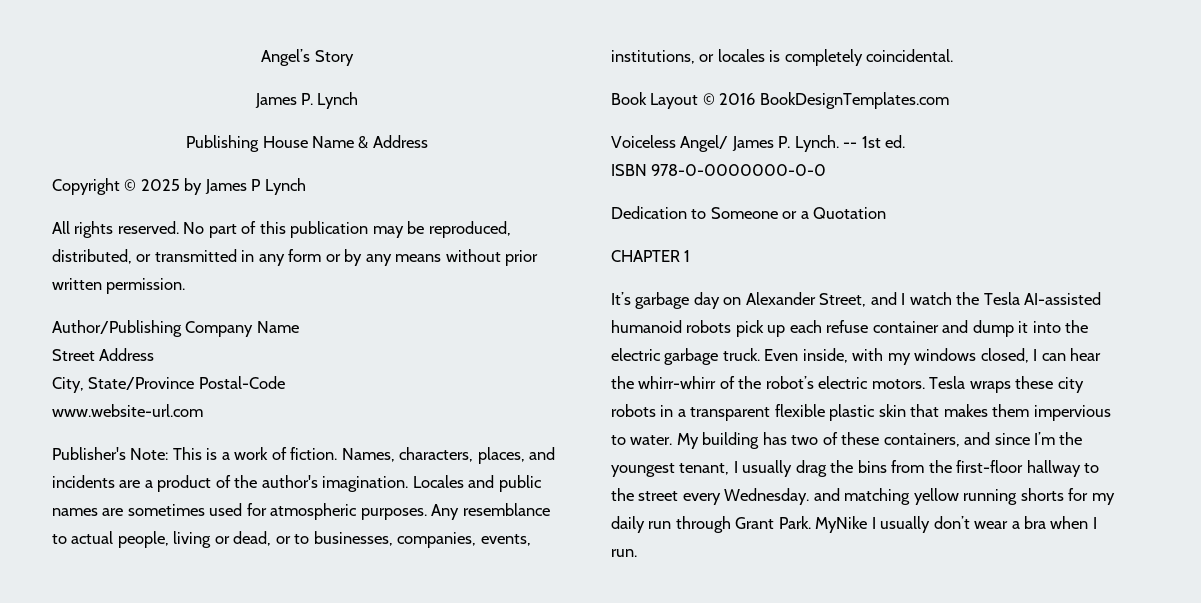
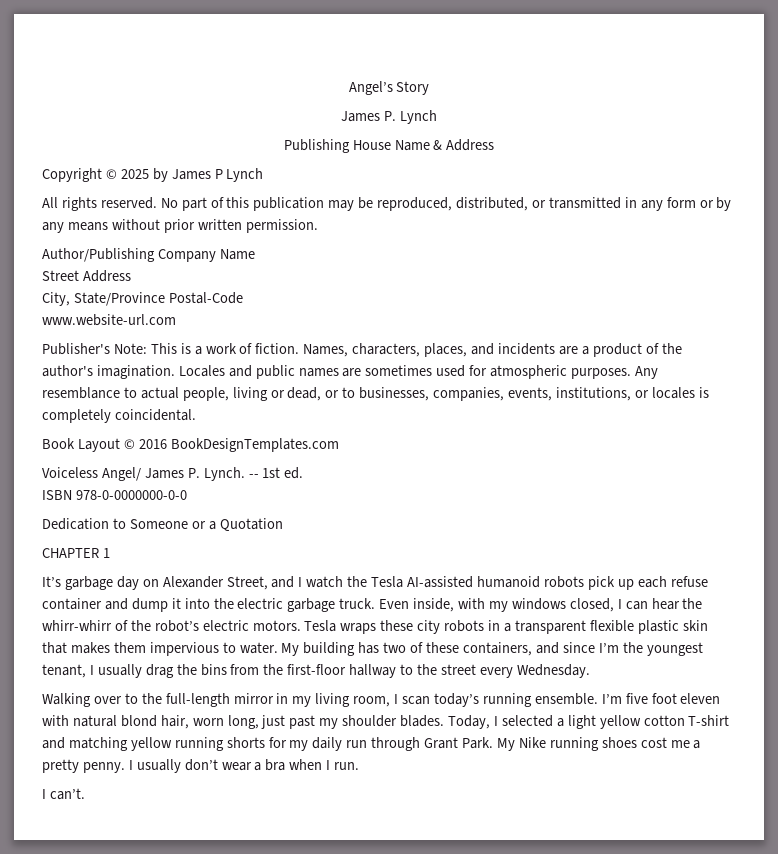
(810, 496) none -> [42,693,721,707] [42,715,730,729] // Walking over to the full-length mirror in my living room, I scan today’s running ensemble. I’m five foot eleven with natural blond hair, worn long, just past my shoulder blades. Today, I selected a light yellow cotton T-shirt
[815,516,868,533] MyNike -> [496,737,701,751] [42,759,125,773] My Nike running shoes cost me a pretty penny.
(637, 553) none -> [42,788,85,800] // I can’t.

